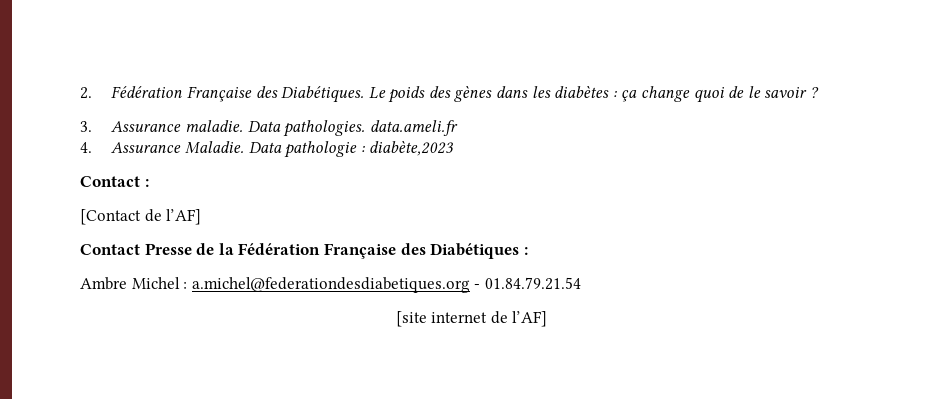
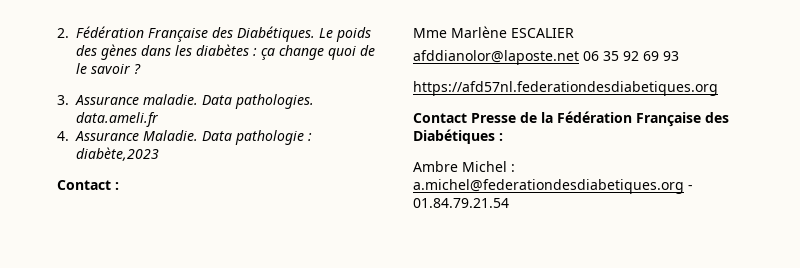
[80,209,202,225] [Contact de l’AF] -> [413,26,574,38] [413,50,679,65] [413,81,718,96] Mme Marlène ESCALIER // afddianolor@laposte.net 06 35 92 69 93 // https://afd57nl.federationdesdiabetiques.org
[395,311,548,327] // [site internet de l’AF] -> (509, 203) none

